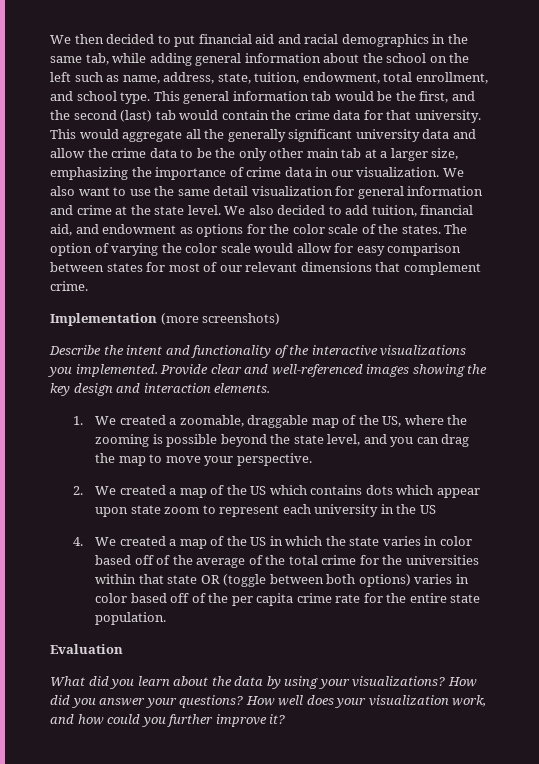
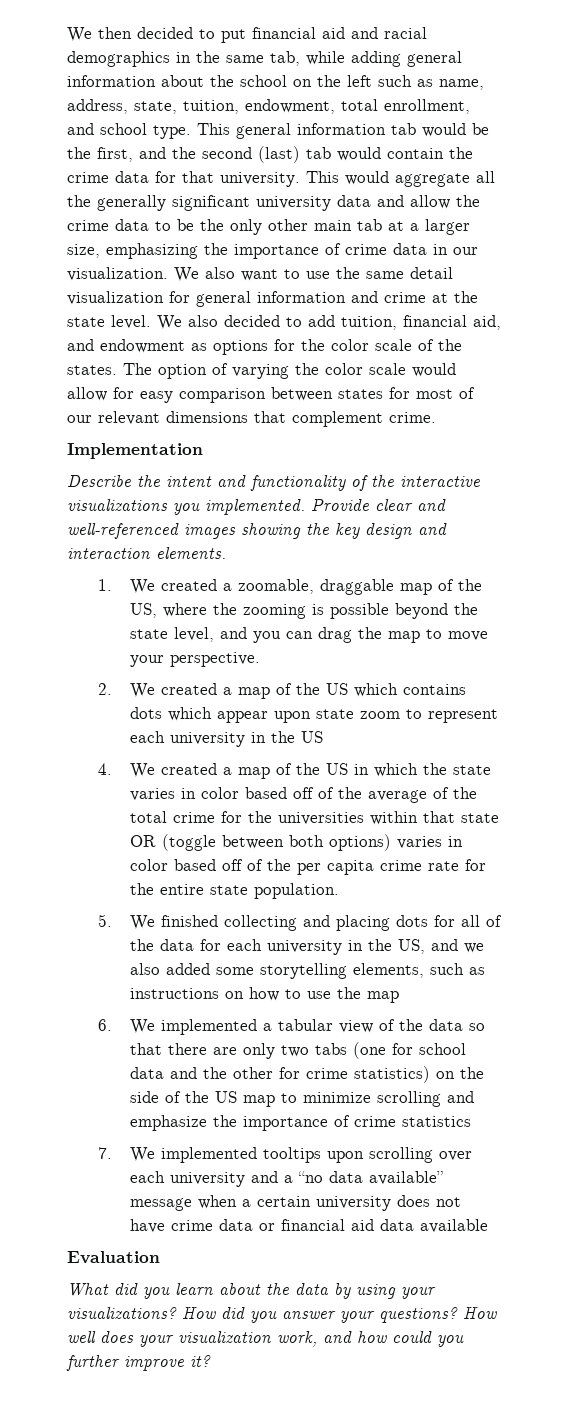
[160,313,281,325] (more screenshots) -> (203, 451) none
(167, 618) none -> [98,914,502,931] [129,939,484,955] [129,963,485,979] [129,987,399,1003] [98,1019,485,1035] [129,1042,466,1059] [129,1066,484,1083] [129,1091,474,1107] [129,1115,471,1131] [98,1147,472,1163] [129,1171,443,1187] [129,1195,461,1211] [129,1219,488,1233] // 5. We finished collecting and placing dots for all of the data for each university in the US, and we also added some storytelling elements, such as instructions on how to use the map // 6. We implemented a tabular view of the data so that there are only two tabs (one for school data and the other for crime statistics) on the side of the US map to minimize scrolling and emphasize the importance of crime statistics // 7. We implemented tooltips upon scrolling over each university and a “no data available” message when a certain university does not have crime data or financial aid data available

